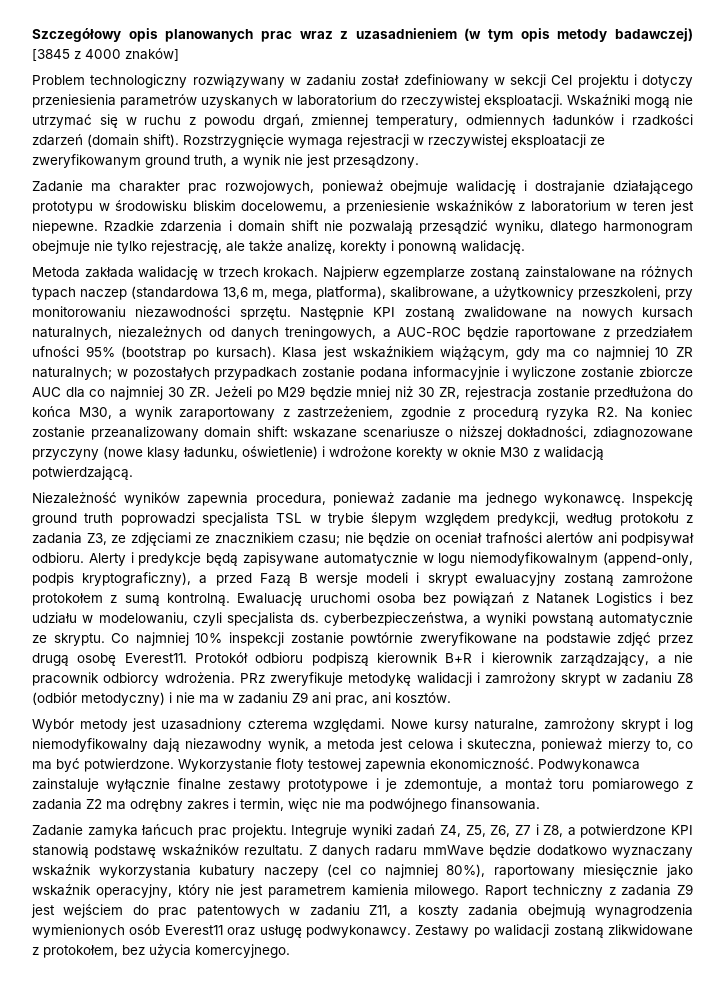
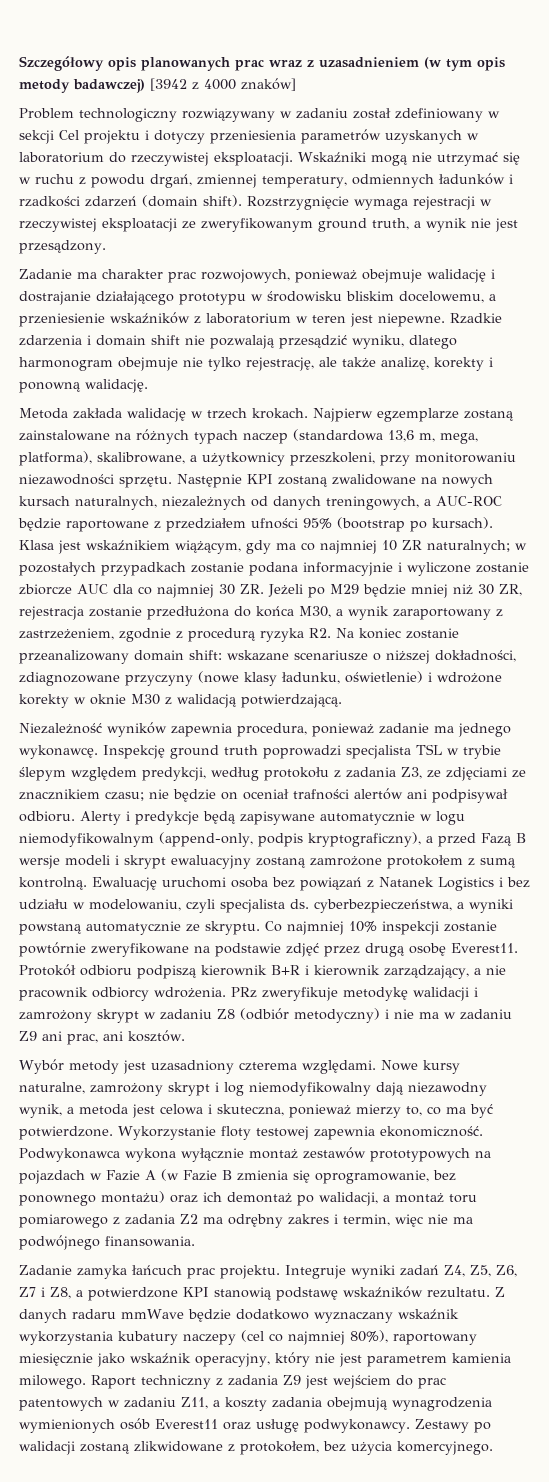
[32,49,70,61] [3845 -> [150,78,187,91] [3942
[32,778,483,792] zainstaluje wyłącznie finalne zestawy prototypowe i je zdemontuje, -> [125,1147,491,1162] [19,1169,456,1184] [19,1191,378,1206] wykona wyłącznie montaż zestawów prototypowych na pojazdach w Fazie A (w Fazie B zmienia się oprogramowanie, bez ponownego montażu) oraz ich demontaż po walidacji,

